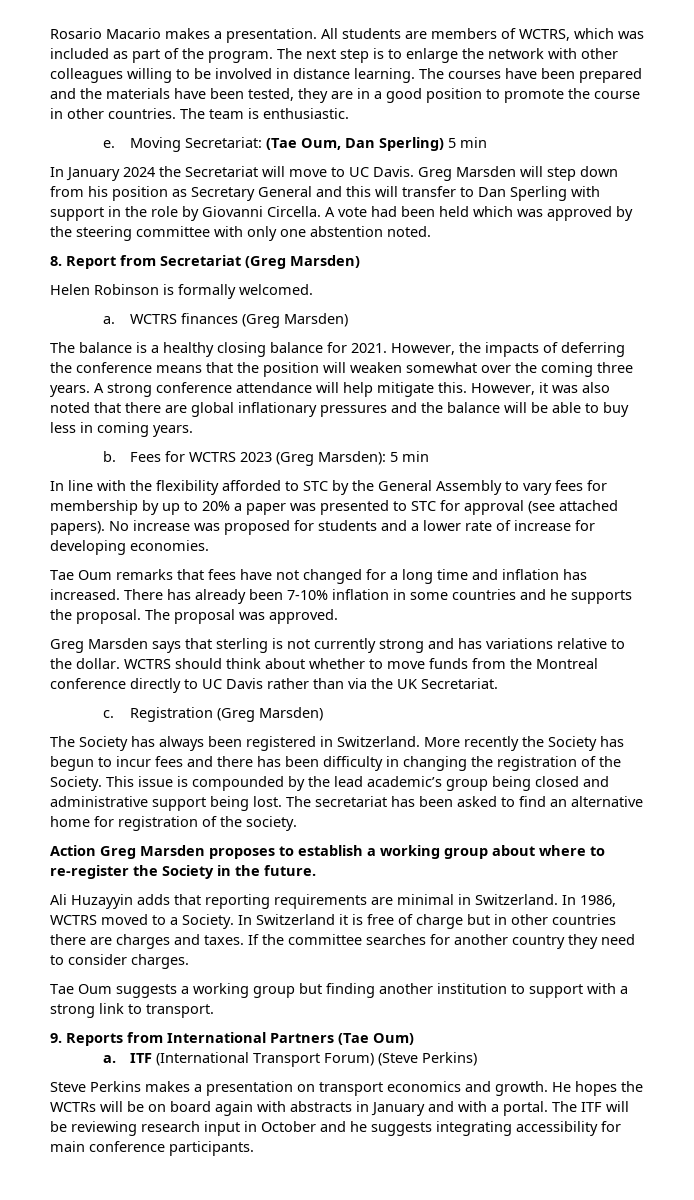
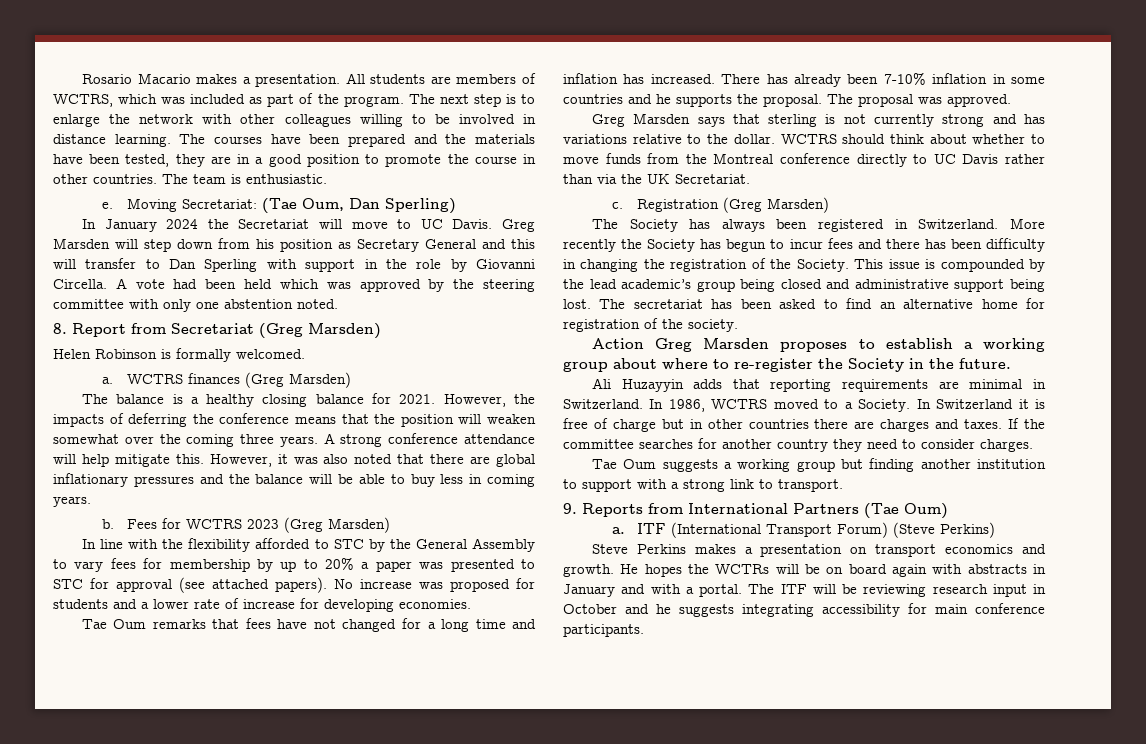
[448,137,488,148] 5 min -> (456, 206) none
[318,451,430,465] Marsden): 5 min -> [327,517,390,533] Marsden)

